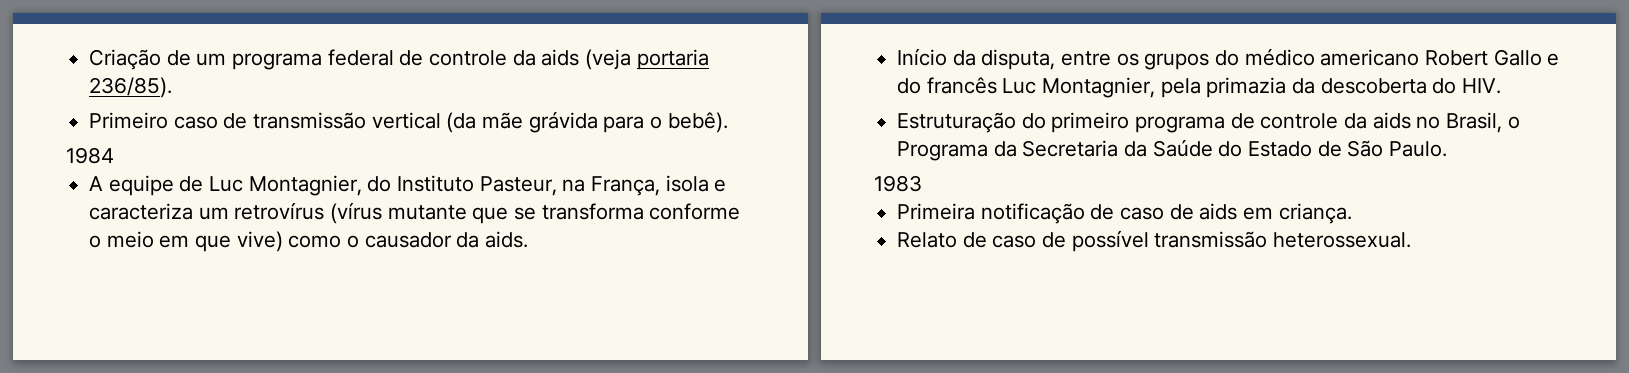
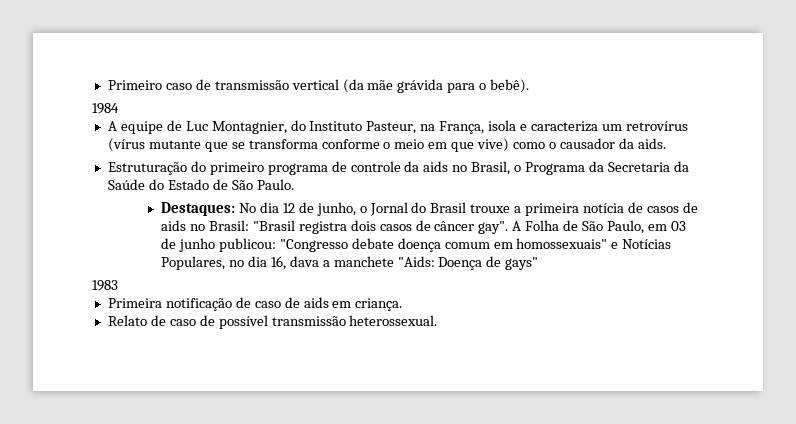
[89,49,709,70] [89,77,173,98] Criação de um programa federal de controle da aids (veja portaria 236/85). // -> (107, 85) none
[897,48,1560,70] [897,77,1502,98] // Início da disputa, entre os grupos do médico americano Robert Gallo e do francês Luc Montagnier, pela primazia da descoberta do HIV. -> (666, 143) none
(1448, 149) none -> [161,202,698,216] [161,220,686,234] [161,238,672,252] [161,256,539,270] // Destaques: No dia 12 de junho, o Jornal do Brasil trouxe a primeira notícia de casos de aids no Brasil: "Brasil registra dois casos de câncer gay". A Folha de São Paulo, em 03 de junho publicou: "Congresso debate doença comum em homossexuais" e Notícias Populares, no dia 16, dava a manchete "Aids: Doença de gays"

